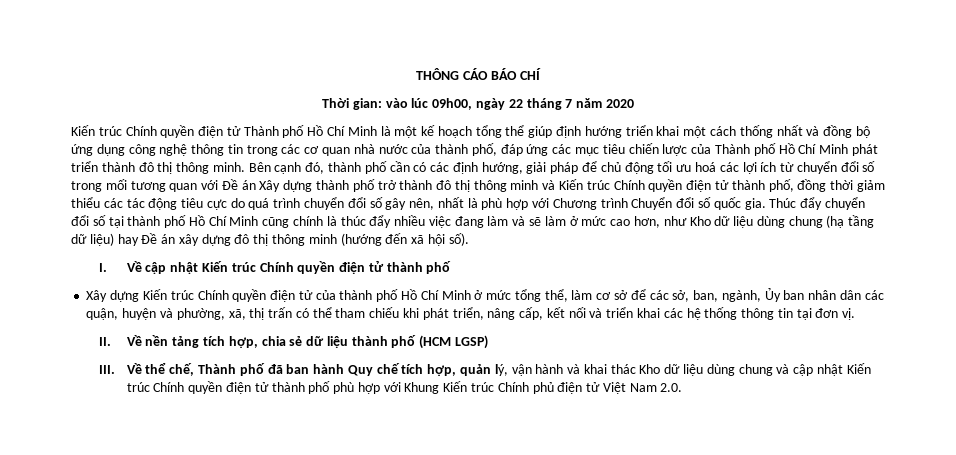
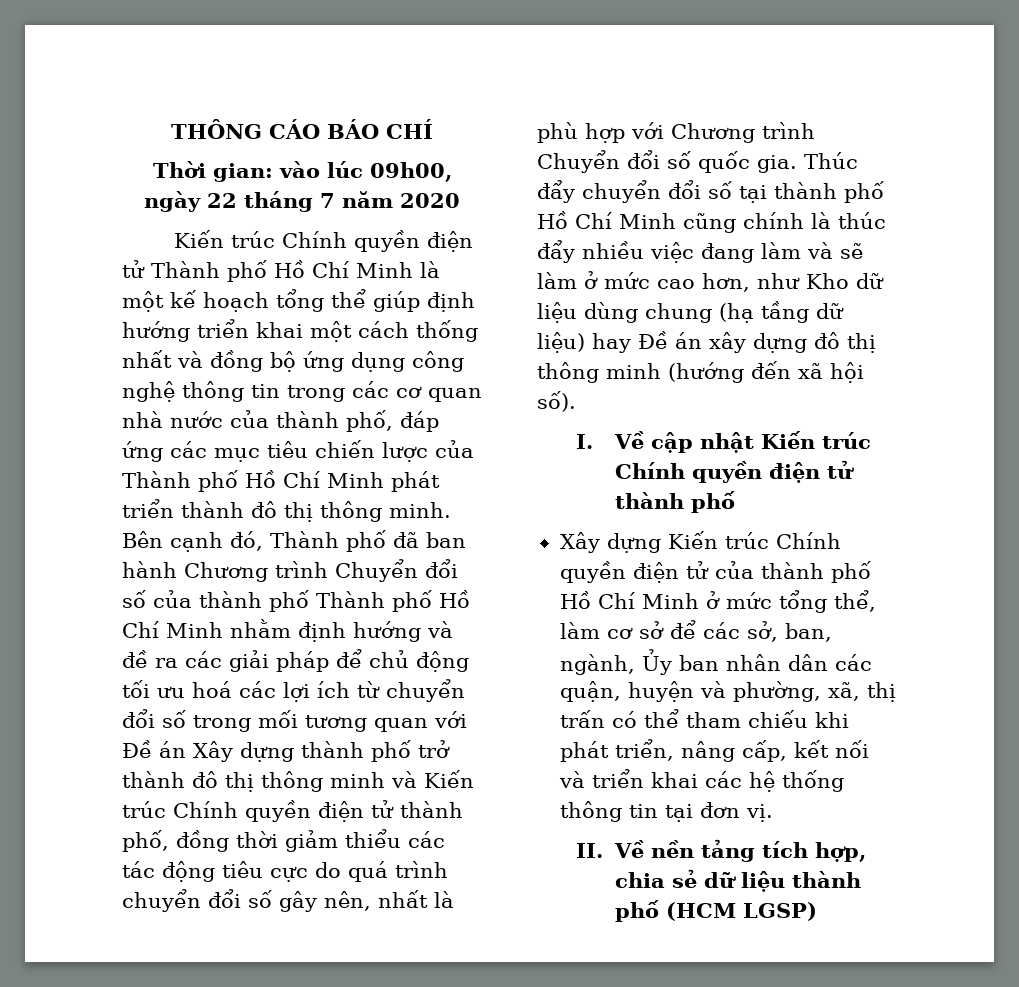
[328,161,523,174] thành phố cần có các định hướng, -> [270,530,466,552] [122,559,458,582] [122,590,470,612] [122,619,453,642] [122,650,222,668] Thành phố đã ban hành Chương trình Chuyển đổi số của thành phố Thành phố Hồ Chí Minh nhằm định hướng và đề ra các
[98,362,871,376] [126,381,683,394] // III. Về thể chế, Thành phố đã ban hành Quy chế tích hợp, quản lý, vận hành và khai thác Kho dữ liệu dùng chung và cập nhật Kiến trúc Chính quyền điện tử thành phố phù hợp với Khung Kiến trúc Chính phủ điện tử Việt Nam 2.0. -> (818, 911) none

